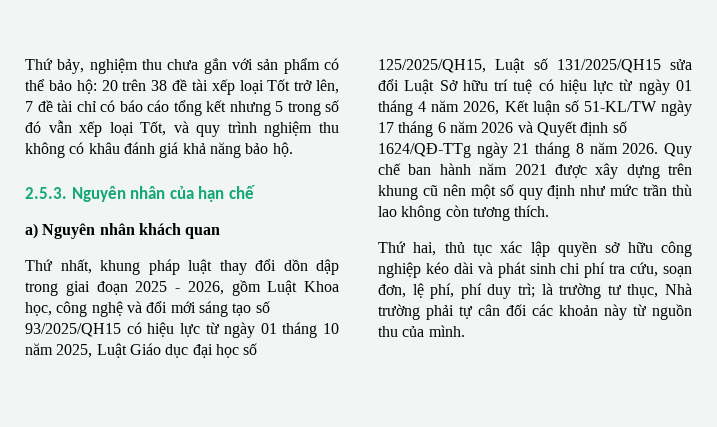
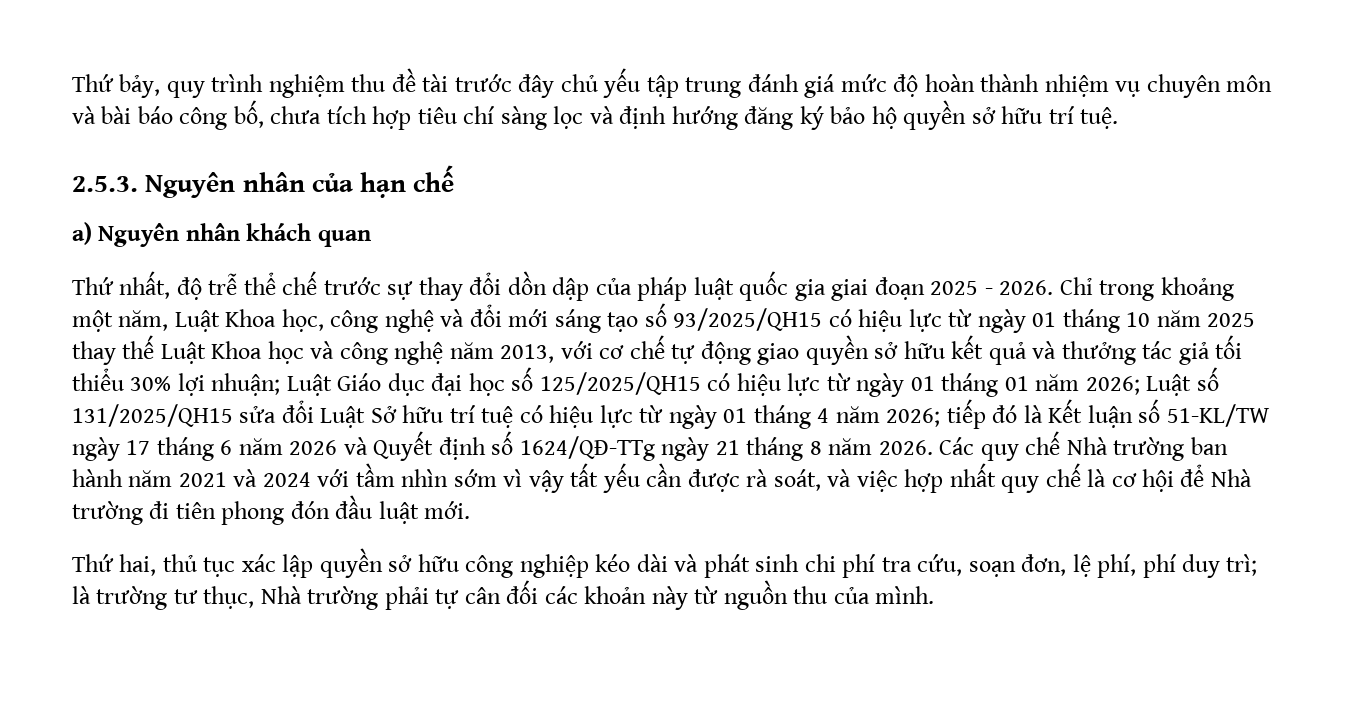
[89,58,339,74] [25,79,339,95] [25,100,339,116] [25,120,339,137] [25,142,293,158] nghiệm thu chưa gắn với sản phẩm có thể bảo hộ: 20 trên 38 đề tài xếp loại Tốt trở lên, 7 đề tài chỉ có báo cáo tổng kết nhưng 5 trong số đó vẫn xếp loại Tốt, và quy trình nghiệm thu không có khâu đánh giá khả năng bảo hộ. -> [166,68,1273,98] [72,100,1119,130] quy trình nghiệm thu đề tài trước đây chủ yếu tập trung đánh giá mức độ hoàn thành nhiệm vụ chuyên môn và bài báo công bố, chưa tích hợp tiêu chí sàng lọc và định hướng đăng ký bảo hộ quyền sở hữu trí tuệ.
[100,259,339,275] [25,280,261,296] khung pháp luật thay đổi dồn dập trong giai đoạn 2025 - 2026, gồm -> [176,271,1234,301] [72,310,169,332] độ trễ thể chế trước sự thay đổi dồn dập của pháp luật quốc gia giai đoạn 2025 - 2026. Chỉ trong khoảng một năm,
[56,344,93,358] 2025, -> [1207,313,1256,327] [72,335,1243,365] [72,368,281,396] 2025 thay thế Luật Khoa học và công nghệ năm 2013, với cơ chế tự động giao quyền sở hữu kết quả và thưởng tác giả tối thiểu 30% lợi nhuận;
[378,59,486,73] 125/2025/QH15, -> [539,372,1140,397] 125/2025/QH15 có hiệu lực từ ngày 01 tháng 01 năm 2026;
[463,101,500,115] 2026, -> [886,399,1043,429] 2026; tiếp đó là
[664,143,692,158] [378,163,692,179] [378,184,692,200] [378,205,550,221] Quy chế ban hành năm 2021 được xây dựng trên khung cũ nên một số quy định như mức trần thù lao không còn tương thích. -> [939,431,1228,461] [72,463,1252,493] [72,495,471,525] Các quy chế Nhà trường ban hành năm 2021 và 2024 với tầm nhìn sớm vì vậy tất yếu cần được rà soát, và việc hợp nhất quy chế là cơ hội để Nhà trường đi tiên phong đón đầu luật mới.

